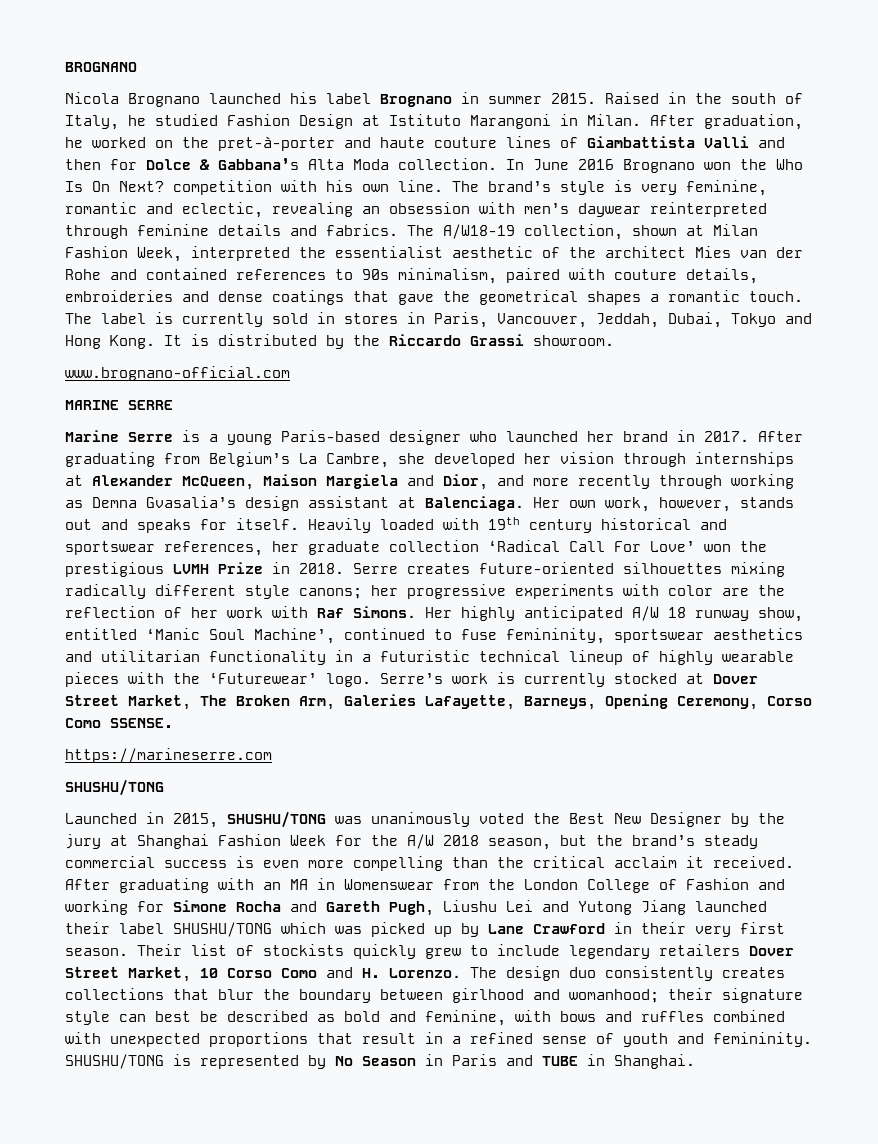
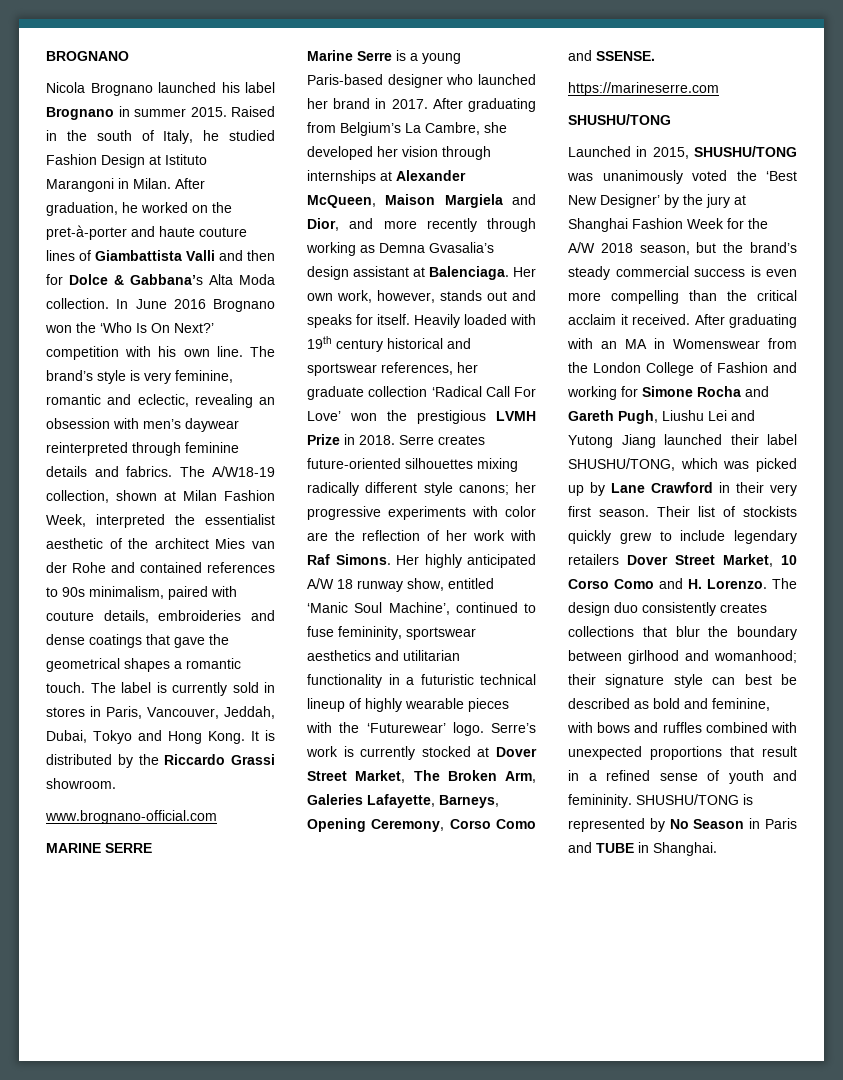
[776,159,803,170] Who -> [100,322,132,333] ‘Who
[119,181,164,192] Next? -> [174,323,214,333] Next?’
(101, 723) none -> [568,50,592,61] and
[569,812,722,827] Best New Designer -> [766,171,797,181] [568,194,660,208] ‘Best New Designer’
[173,922,272,937] SHUSHU/TONG -> [568,458,675,471] SHUSHU/TONG,

